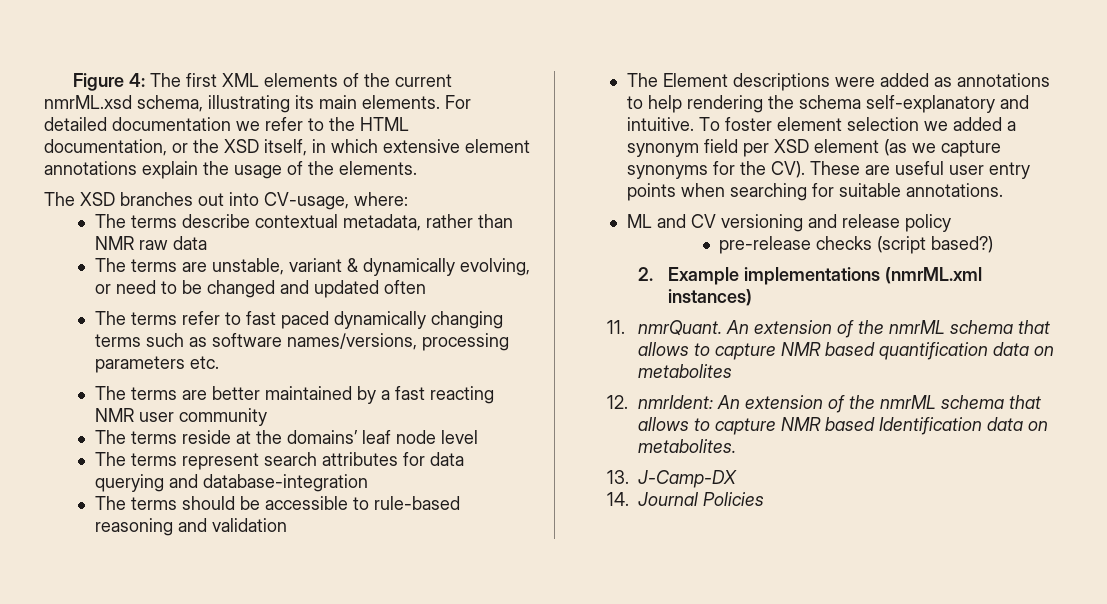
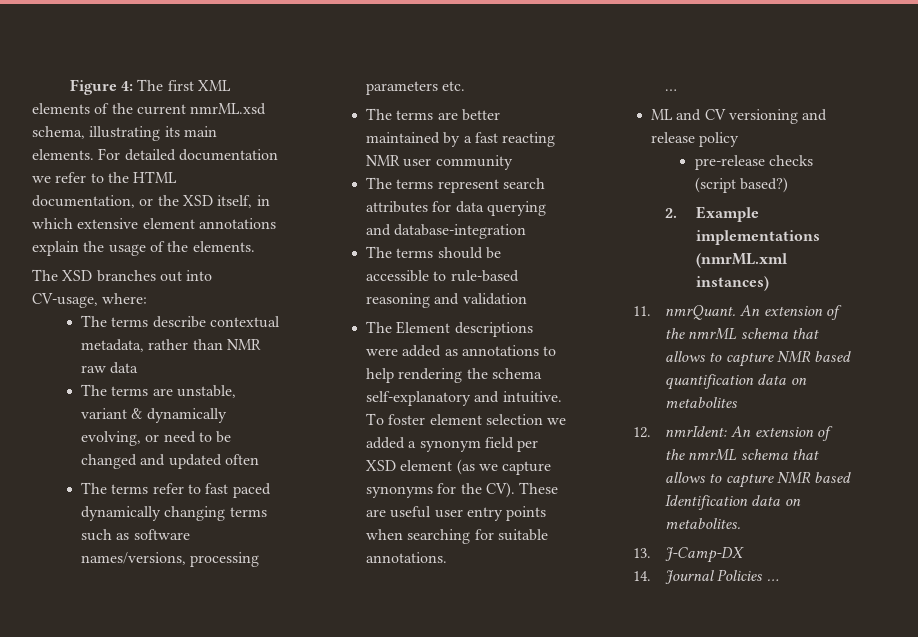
[94,430,478,444] // The terms reside at the domains’ leaf node level -> (513, 162) none
(1003, 190) none -> [664,89,677,91] // …
(764, 499) none -> [766,579,779,581] …

